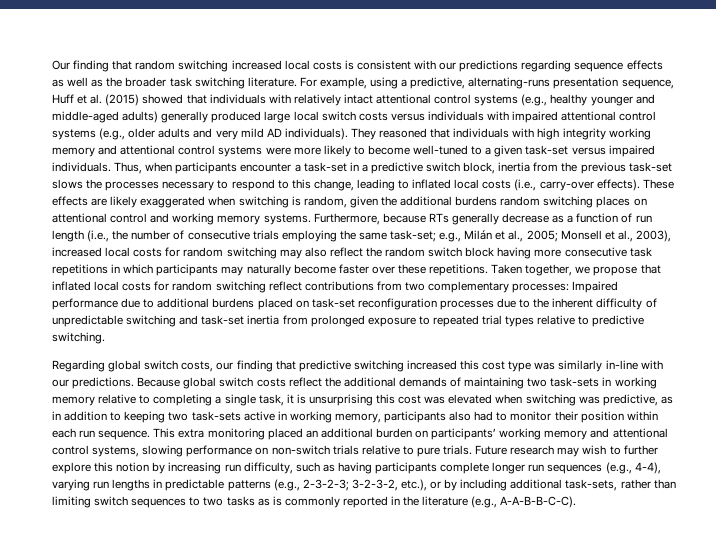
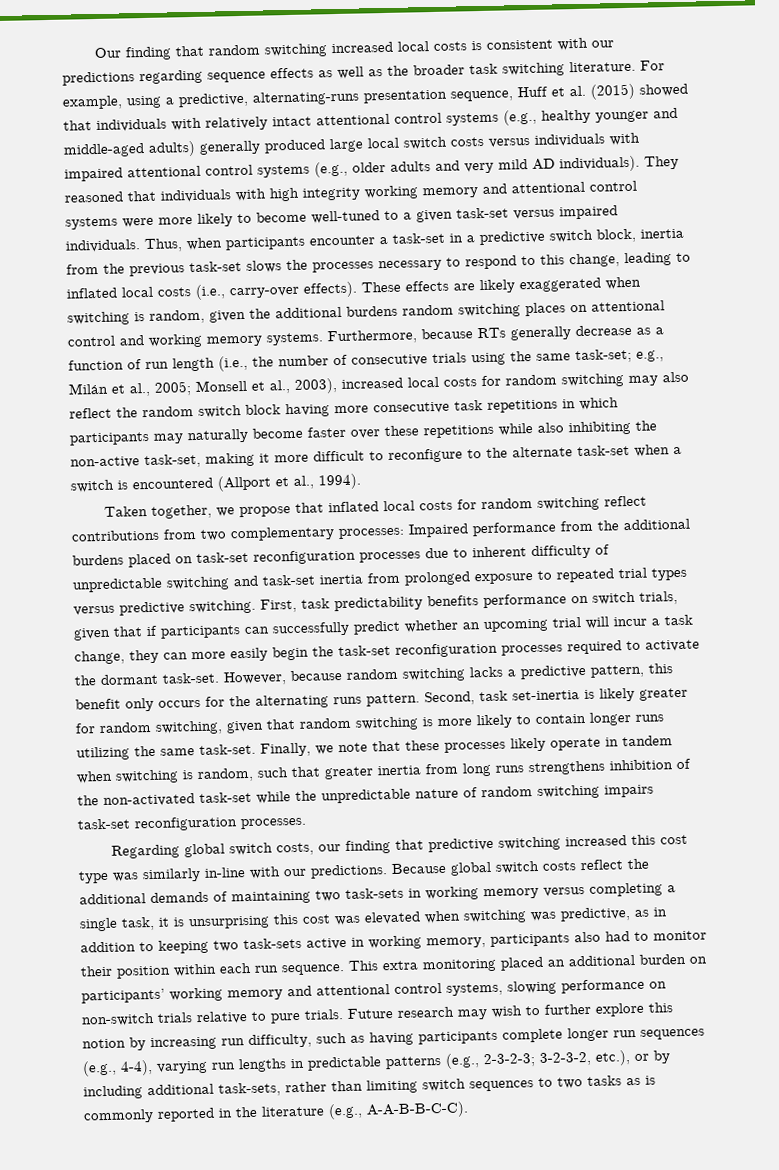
[281,230,337,242] employing -> [471,352,506,366] using
[429,264,489,276] repetitions. -> [423,420,657,439] [70,444,682,469] [70,473,361,493] repetitions while also inhibiting the non-active task-set, making it more difficult to reconfigure to the alternate task-set when a switch is encountered (Allport et al., 1994). //
[121,298,155,308] due to -> [560,520,619,532] from the
[533,298,550,308] the -> (468, 553) none
[537,315,590,325] relative to -> [73,605,115,616] versus
(105, 338) none -> [260,591,678,613] [73,614,693,641] [74,639,700,665] [74,663,673,686] [75,687,688,712] [75,712,664,735] [76,735,673,761] [76,758,691,784] [77,784,654,807] [77,816,307,832] First, task predictability benefits performance on switch trials, given that if participants can successfully predict whether an upcoming trial will incur a task change, they can more easily begin the task-set reconfiguration processes required to activate the dormant task-set. However, because random switching lacks a predictive pattern, this benefit only occurs for the alternating runs pattern. Second, task set-inertia is likely greater for random switching, given that random switching is more likely to contain longer runs utilizing the same task-set. Finally, we note that these processes likely operate in tandem when switching is random, such that greater inertia from long runs strengthens inhibition of the non-activated task-set while the unpredictable nature of random switching impairs task-set reconfiguration processes.
[98,394,151,404] relative to -> [543,887,585,897] versus

